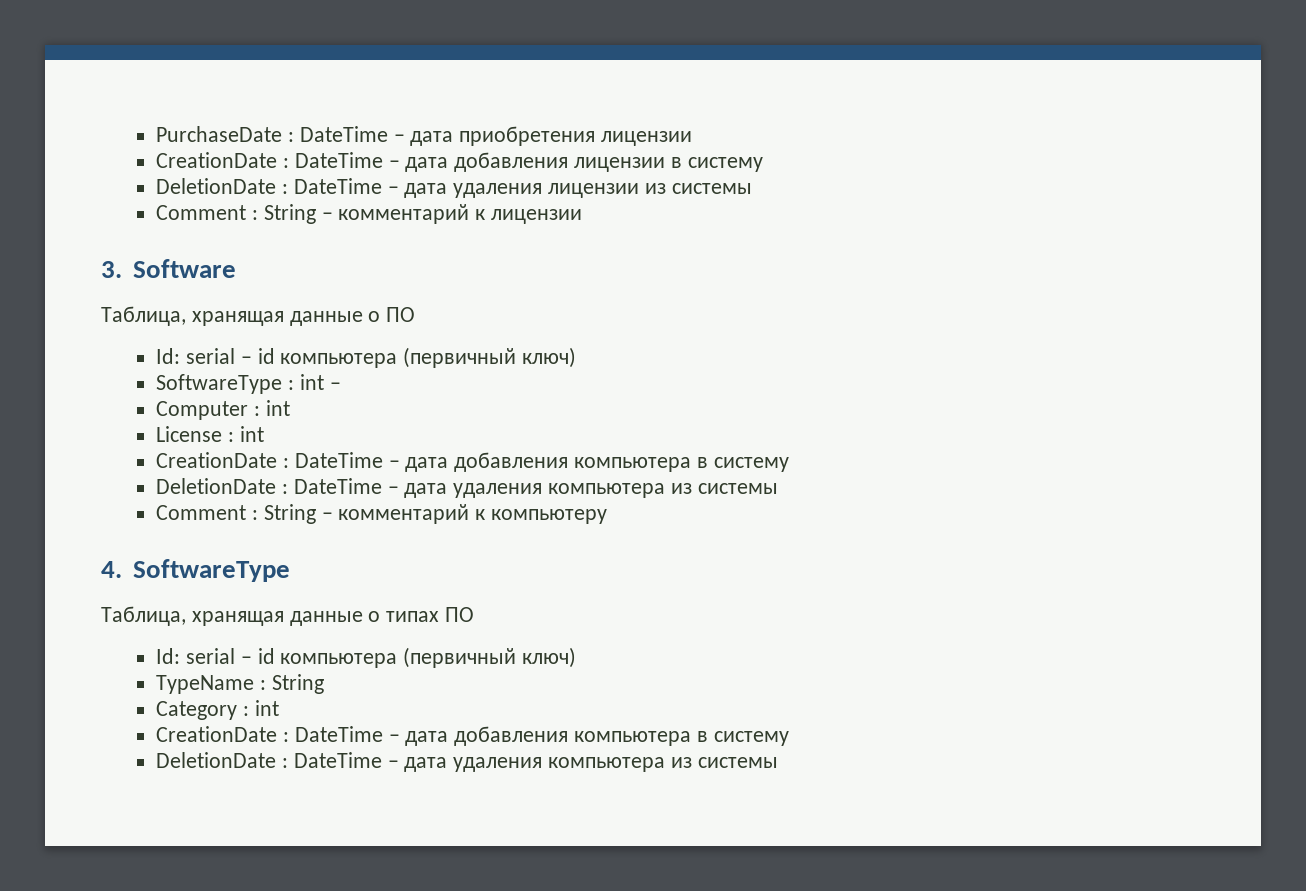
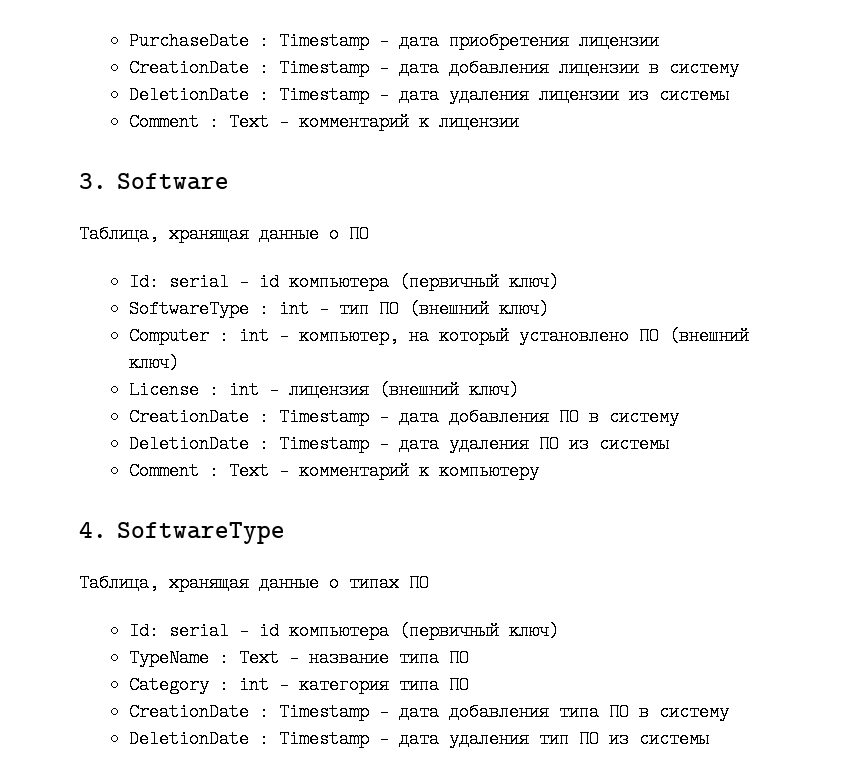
[299,126,388,142] DateTime -> [278,32,369,50] Timestamp
[294,152,383,168] DateTime -> [278,59,369,77] Timestamp
[293,178,382,194] DateTime -> [278,86,369,104] Timestamp
[263,204,316,224] String -> [228,113,269,131] Text
(341, 386) none -> [338,300,549,318] тип ПО (внешний ключ)
(290, 408) none -> [278,327,749,345] [128,354,179,372] – компьютер, на который установлено ПО (внешний ключ)
[156,452,789,472] [156,478,778,498] [156,504,316,524] // CreationDate : DateTime – дата добавления компьютера в систему // DeletionDate : DateTime – дата удаления компьютера из системы // Comment : String -> [268,381,519,399] [128,408,679,426] [128,435,669,453] [128,462,269,480] – лицензия (внешний ключ) // CreationDate : Timestamp – дата добавления ПО в систему // DeletionDate : Timestamp – дата удаления ПО из системы // Comment : Text
[271,674,324,694] String -> [238,649,469,667] Text – название типа ПО
[156,726,789,746] [156,752,666,772] // CreationDate : DateTime – дата добавления компьютера в систему // DeletionDate : DateTime – дата удаления компьютера -> [278,677,469,694] [128,703,729,721] [128,730,599,748] – категория типа ПО // CreationDate : Timestamp – дата добавления типа ПО в систему // DeletionDate : Timestamp – дата удаления тип ПО

